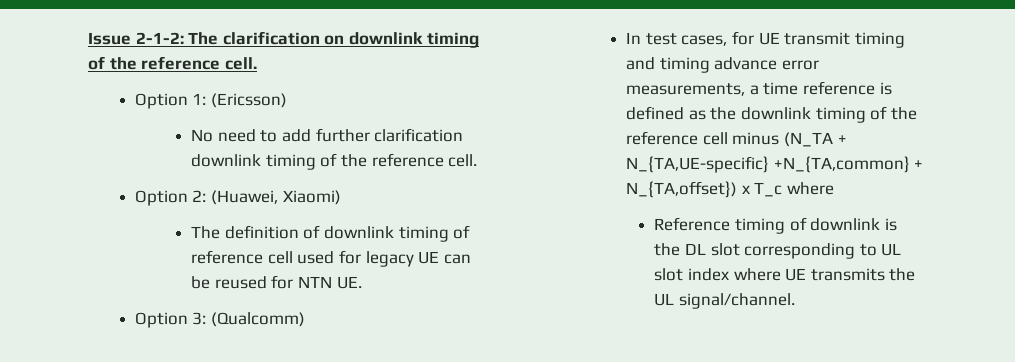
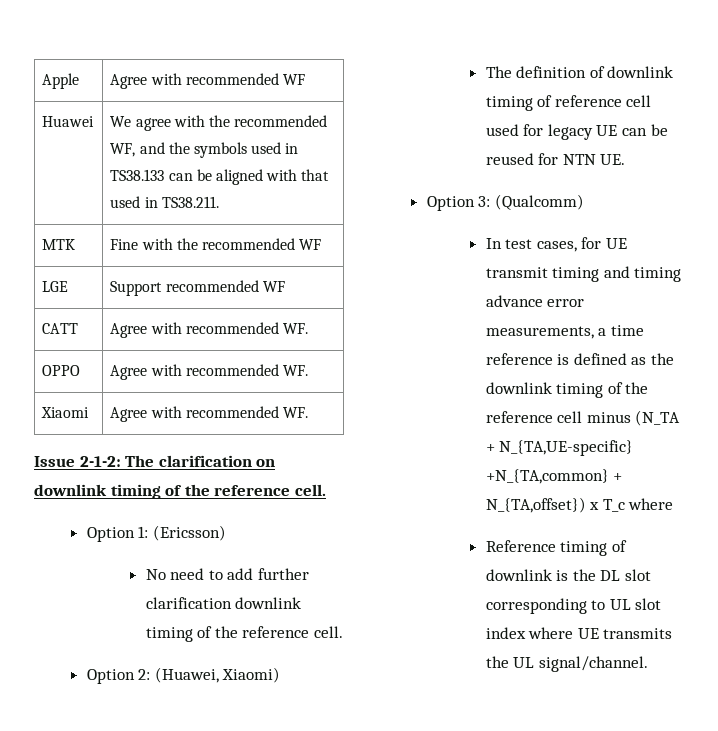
(88, 38) none -> [42,73,80,89] [110,73,305,89] [42,116,95,127] [110,115,328,131] [110,142,299,158] [110,169,330,185] [110,196,219,208] [42,239,76,250] [110,238,322,250] [42,281,69,292] [110,280,285,296] [42,323,79,334] [110,322,308,338] [42,365,81,376] [110,364,308,380] [41,407,90,418] [110,406,308,422] Apple | Agree with recommended WF // Huawei | We agree with the recommended WF, and the symbols used in TS38.133 can be aligned with that used in TS38.211. // MTK | Fine with the recommended WF // LGE | Support recommended WF // CATT | Agree with recommended WF. // OPPO | Agree with recommended WF. // Xiaomi | Agree with recommended WF. //

